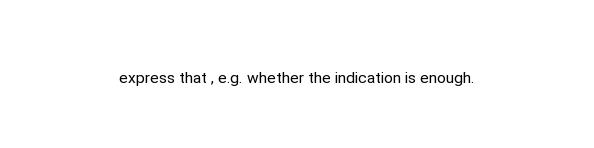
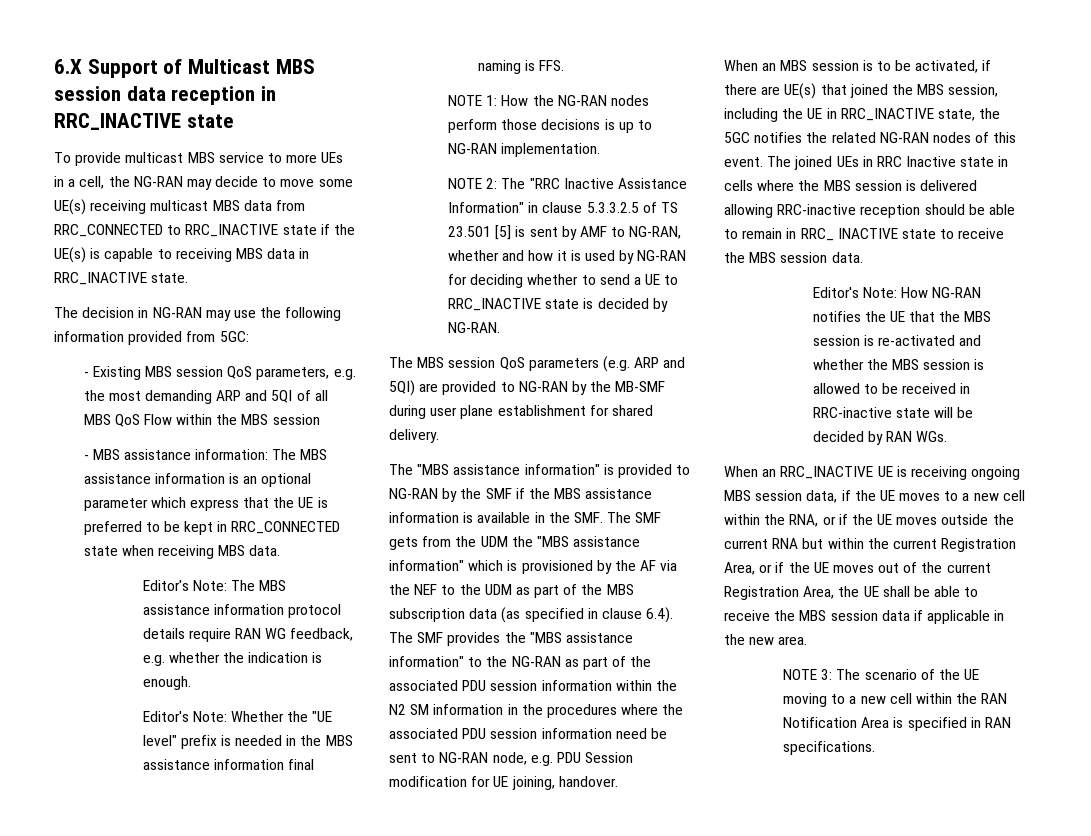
[118,72,215,86] express that , -> [54,59,315,78] [54,86,277,105] [54,113,234,130] [54,152,344,166] [54,176,353,190] [54,199,305,215] [54,224,355,237] [54,247,310,263] [54,272,189,285] [54,307,342,321] [54,331,249,345] [83,366,356,380] [83,390,328,404] [83,414,320,427] [83,449,328,460] [83,473,312,487] [83,497,328,511] [83,521,341,535] [83,545,281,559] [142,580,287,591] [142,604,341,618] [142,628,354,642] 6.X Support of Multicast MBS session data reception in RRC_INACTIVE state // To provide multicast MBS service to more UEs in a cell, the NG-RAN may decide to move some UE(s) receiving multicast MBS data from RRC_CONNECTED to RRC_INACTIVE state if the UE(s) is capable to receiving MBS data in RRC_INACTIVE state. // The decision in NG-RAN may use the following information provided from 5GC: // - Existing MBS session QoS parameters, e.g. the most demanding ARP and 5QI of all MBS QoS Flow within the MBS session // - MBS assistance information: The MBS assistance information is an optional parameter which express that the UE is preferred to be kept in RRC_CONNECTED state when receiving MBS data. // Editor's Note: The MBS assistance information protocol details require RAN WG feedback,
(475, 79) none -> [142,711,333,722] [142,735,353,749] [142,759,314,770] [477,60,564,74] [448,95,649,106] [448,119,652,133] [448,143,601,157] [448,178,687,189] [448,202,678,213] [448,225,682,240] [448,250,687,264] [448,274,679,288] [448,298,668,312] [448,322,501,333] [389,356,686,372] [389,380,666,396] [389,405,653,419] [389,429,439,443] [389,464,691,478] [389,488,653,502] [389,512,662,523] [389,536,641,550] [389,560,678,574] [389,584,634,598] [389,607,674,623] [389,632,633,646] [389,656,652,670] [389,680,677,691] [389,704,684,718] [389,728,667,739] [389,752,634,766] [389,776,618,790] [724,60,992,73] [724,83,999,99] [724,108,1001,122] [724,132,1017,143] [724,156,1009,170] [724,180,978,191] [724,204,1015,218] [724,228,1005,241] [724,252,863,263] [812,287,982,298] [812,311,992,322] [812,335,982,346] [812,359,985,370] [812,383,971,394] [812,407,974,418] [812,431,948,445] [724,466,1021,480] [724,490,1025,503] [724,514,1014,527] [724,538,1017,552] [724,562,991,575] [724,586,979,600] [724,610,1005,624] [724,634,808,645] [783,669,980,680] [783,693,1008,707] [783,717,1011,731] [783,741,876,755] // Editor's Note: Whether the "UE level" prefix is needed in the MBS assistance information final naming is FFS. // NOTE 1: How the NG-RAN nodes perform those decisions is up to NG-RAN implementation. // NOTE 2: The "RRC Inactive Assistance Information" in clause 5.3.3.2.5 of TS 23.501 [5] is sent by AMF to NG-RAN, whether and how it is used by NG-RAN for deciding whether to send a UE to RRC_INACTIVE state is decided by NG-RAN. // The MBS session QoS parameters (e.g. ARP and 5QI) are provided to NG-RAN by the MB-SMF during user plane establishment for shared delivery. // The "MBS assistance information" is provided to NG-RAN by the SMF if the MBS assistance information is available in the SMF. The SMF gets from the UDM the "MBS assistance information" which is provisioned by the AF via the NEF to the UDM as part of the MBS subscription data (as specified in clause 6.4). The SMF provides the "MBS assistance information" to the NG-RAN as part of the associated PDU session information within the N2 SM information in the procedures where the associated PDU session information need be sent to NG-RAN node, e.g. PDU Session modification for UE joining, handover. // When an MBS session is to be activated, if there are UE(s) that joined the MBS session, including the UE in RRC_INACTIVE state, the 5GC notifies the related NG-RAN nodes of this event. The joined UEs in RRC Inactive state in cells where the MBS session is delivered allowing RRC-inactive reception should be able to remain in RRC_ INACTIVE state to receive the MBS session data. // Editor's Note: How NG-RAN notifies the UE that the MBS session is re-activated and whether the MBS session is allowed to be received in RRC-inactive state will be decided by RAN WGs. // When an RRC_INACTIVE UE is receiving ongoing MBS session data, if the UE moves to a new cell within the RNA, or if the UE moves outside the current RNA but within the current Registration Area, or if the UE moves out of the current Registration Area, the UE shall be able to receive the MBS session data if applicable in the new area. // NOTE 3: The scenario of the UE moving to a new cell within the RAN Notification Area is specified in RAN specifications.

